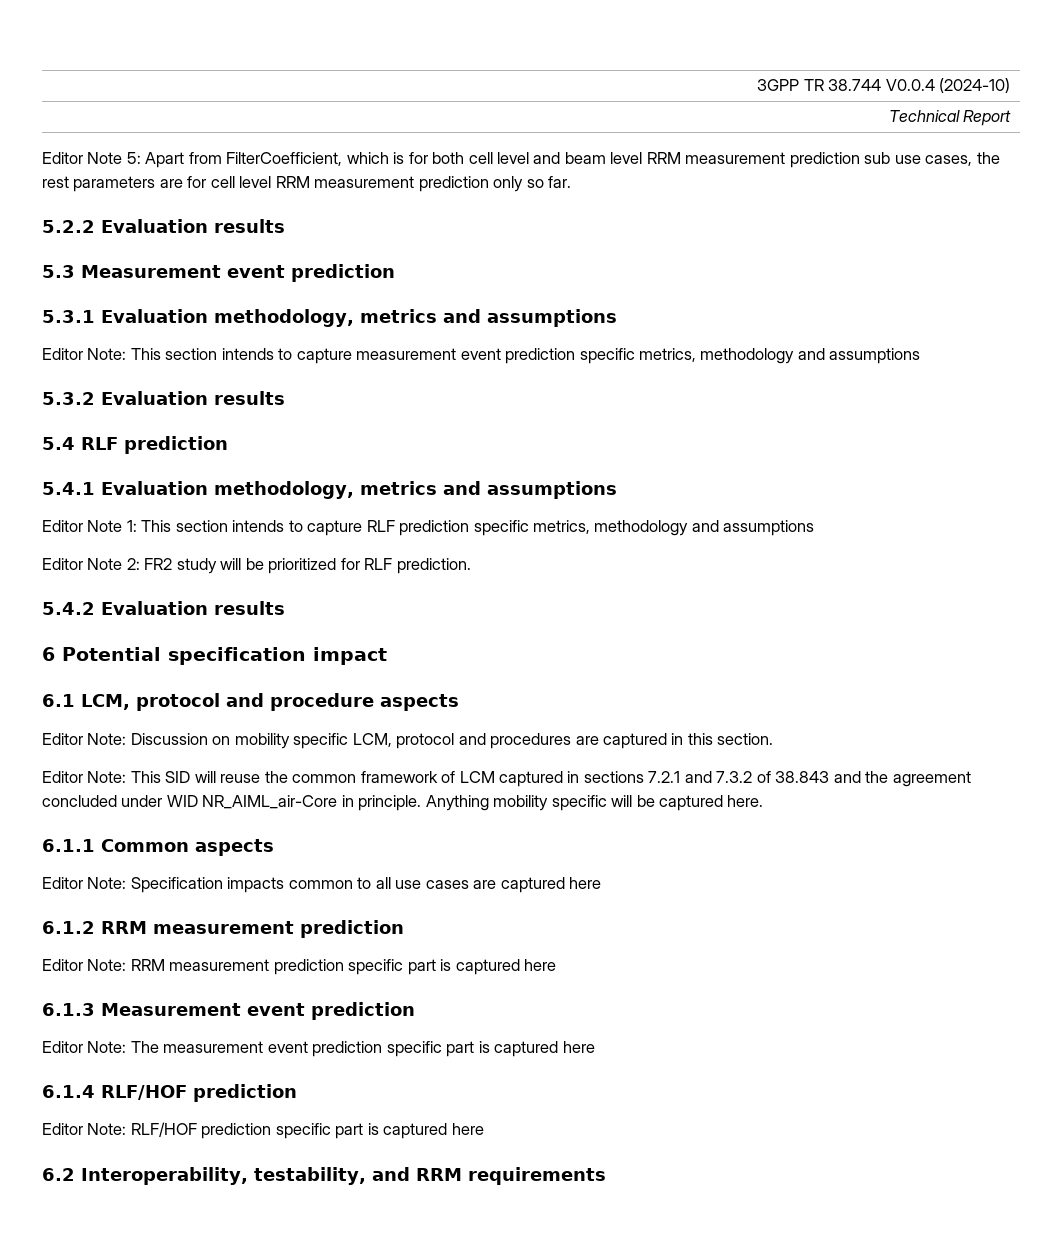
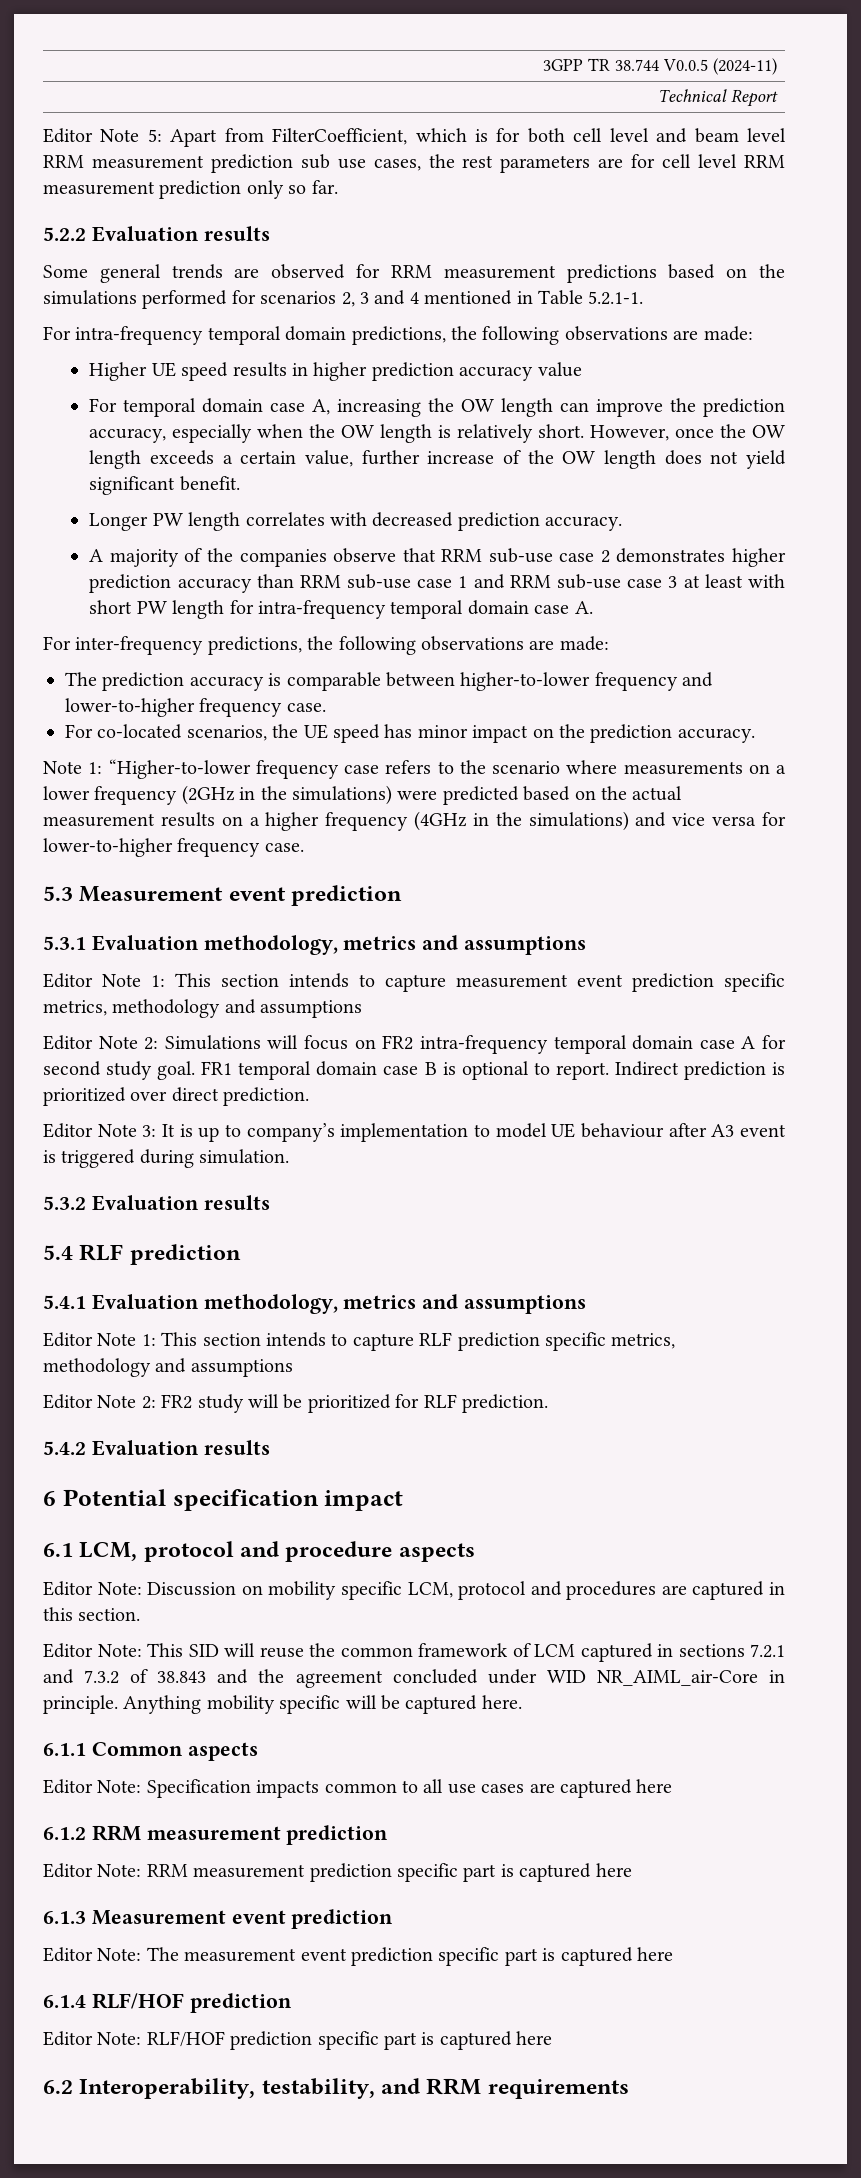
[885,78,1011,93] V0.0.4 (2024-10) -> [662,58,777,75] V0.0.5 (2024-11)
(285, 226) none -> [43,264,786,283] [43,290,644,309] [43,326,753,345] [89,362,582,381] [89,398,785,417] [89,424,785,443] [89,450,786,469] [89,476,240,495] [89,512,623,531] [89,548,786,567] [89,574,786,593] [89,600,593,619] [43,636,609,655] [65,672,714,691] [65,698,326,717] [65,724,755,743] [43,759,786,779] [43,785,683,805] [43,811,786,831] [43,838,304,857] // Some general trends are observed for RRM measurement predictions based on the simulations performed for scenarios 2, 3 and 4 mentioned in Table 5.2.1-1. // For intra-frequency temporal domain predictions, the following observations are made: // Higher UE speed results in higher prediction accuracy value // For temporal domain case A, increasing the OW length can improve the prediction accuracy, especially when the OW length is relatively short. However, once the OW length exceeds a certain value, further increase of the OW length does not yield significant benefit. // Longer PW length correlates with decreased prediction accuracy. // A majority of the companies observe that RRM sub-use case 2 demonstrates higher prediction accuracy than RRM sub-use case 1 and RRM sub-use case 3 at least with short PW length for intra-frequency temporal domain case A. // For inter-frequency predictions, the following observations are made: // The prediction accuracy is comparable between higher-to-lower frequency and lower-to-higher frequency case. // For co-located scenarios, the UE speed has minor impact on the prediction accuracy. // Note 1: “Higher-to-lower frequency case refers to the scenario where measurements on a lower frequency (2GHz in the simulations) were predicted based on the actual measurement results on a higher frequency (4GHz in the simulations) and vice versa for lower-to-higher frequency case.
[87,348,127,360] Note: -> [102,974,165,987] Note 1:
(921, 356) none -> [43,1035,786,1054] [43,1061,785,1080] [43,1087,310,1106] [43,1123,786,1142] [43,1149,290,1168] // Editor Note 2: Simulations will focus on FR2 intra-frequency temporal domain case A for second study goal. FR1 temporal domain case B is optional to report. Indirect prediction is prioritized over direct prediction. // Editor Note 3: It is up to company’s implementation to model UE behaviour after A3 event is triggered during simulation.

